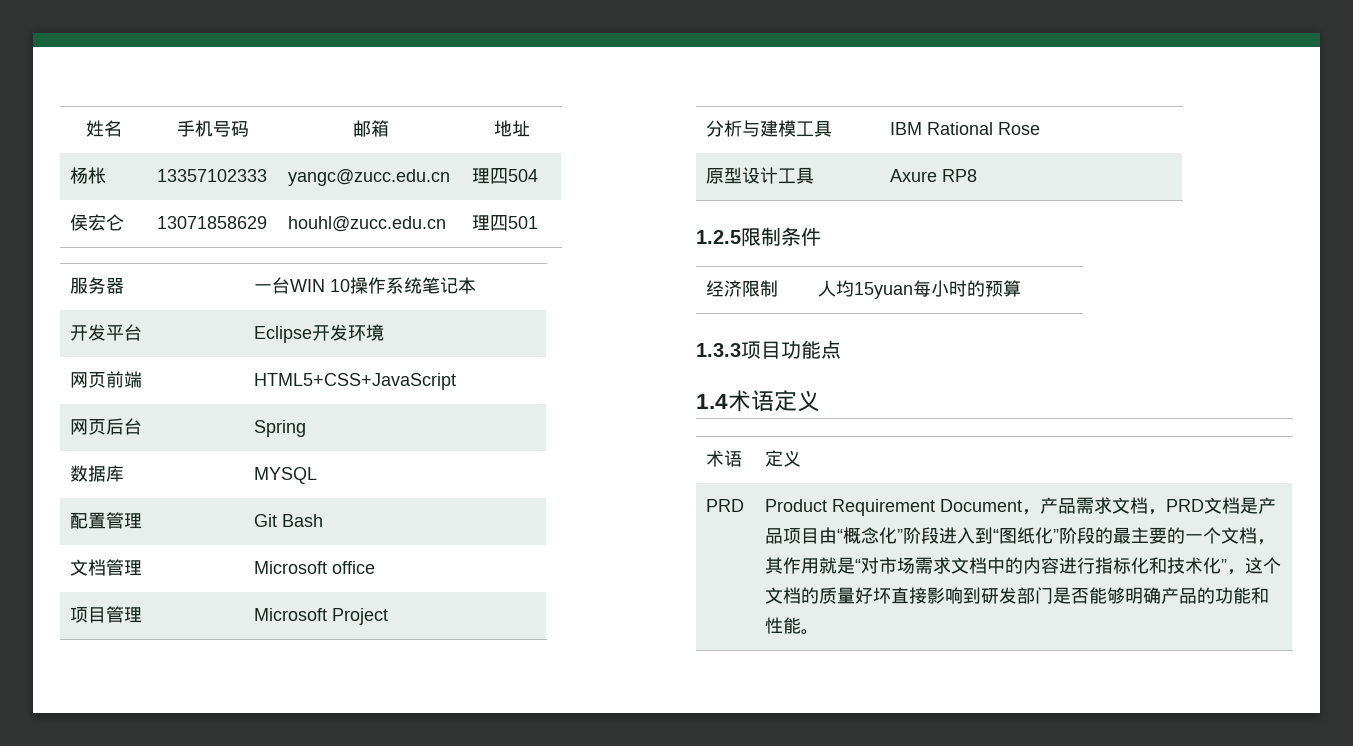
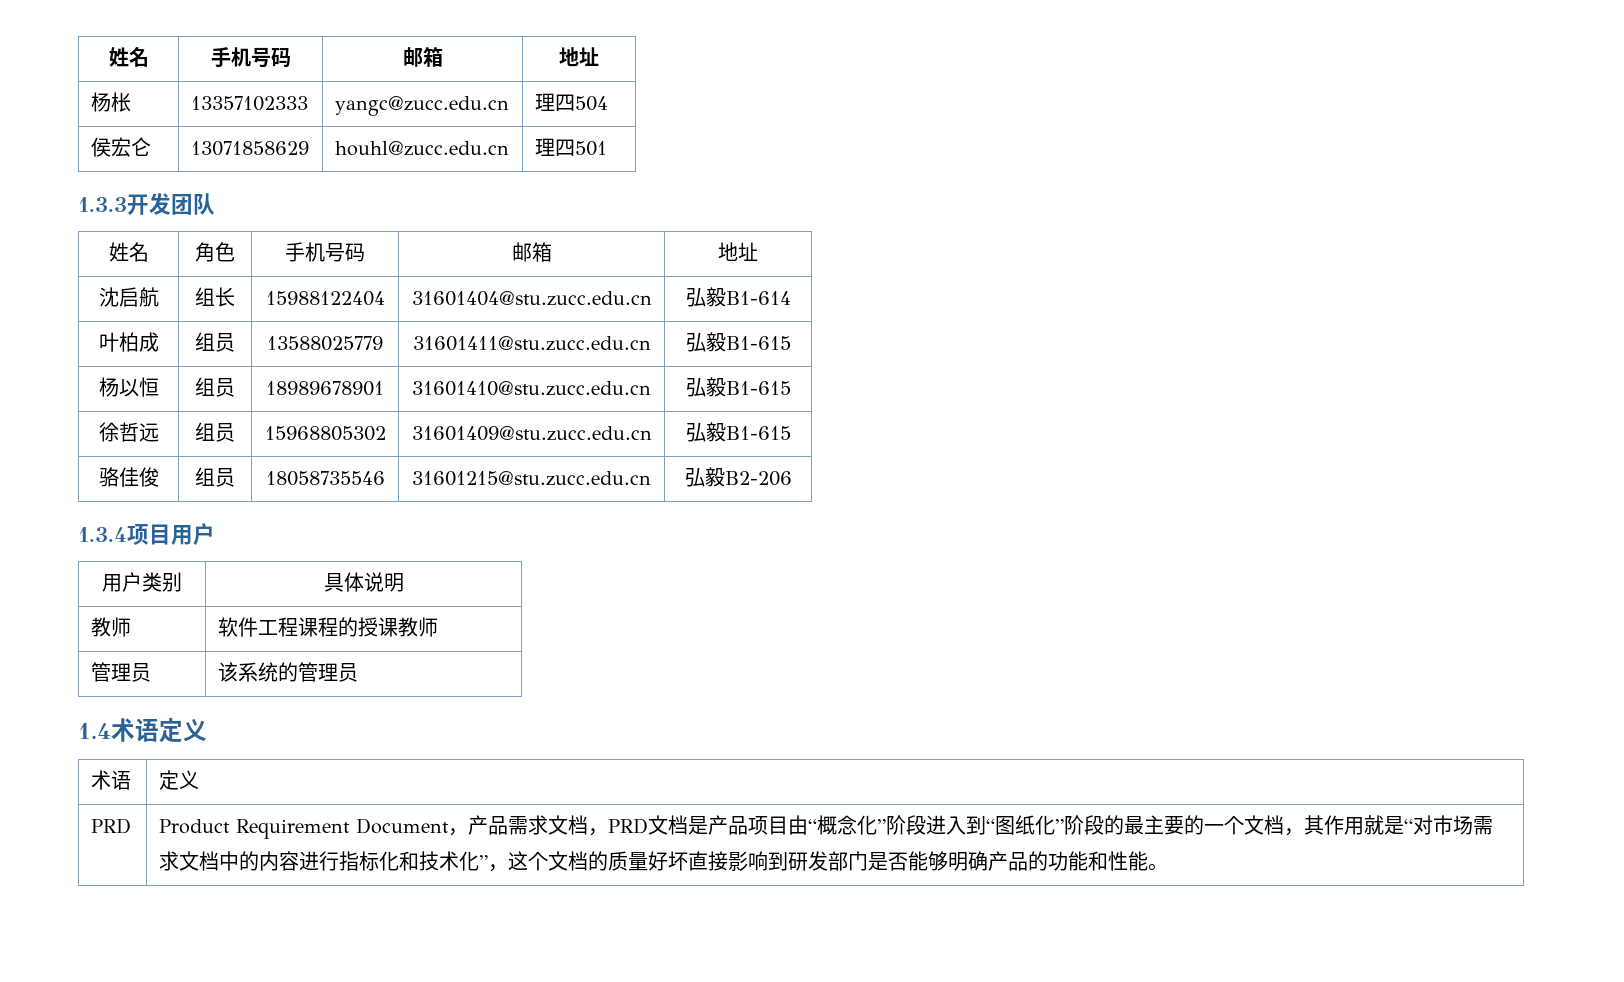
[70,277,125,294] [254,277,477,294] [70,324,143,341] [254,324,385,343] [70,371,143,388] [254,373,457,390] [70,418,143,435] [254,420,307,437] [70,465,125,482] [254,467,318,484] [70,512,143,529] [254,514,324,527] [70,559,143,576] [254,561,376,574] [70,606,143,623] [254,608,389,625] [706,120,833,137] [890,122,1041,135] [706,167,815,184] [890,169,978,182] [696,227,821,246] [706,280,779,297] [818,280,1022,299] [696,340,841,359] // 服务器 | 一台WIN 10操作系统笔记本 // 开发平台 | Eclipse开发环境 // 网页前端 | HTML5+CSS+JavaScript // 网页后台 | Spring // 数据库 | MYSQL // 配置管理 | Git Bash // 文档管理 | Microsoft office // 项目管理 | Microsoft Project // 分析与建模工具 | IBM Rational Rose // 原型设计工具 | Axure RP8 // 1.2.5限制条件 // 经济限制 | 人均15yuan每小时的预算 // 1.3.3项目功能点 -> [78,193,215,215] [108,242,149,262] [195,242,235,262] [285,242,365,262] [511,242,552,262] [718,242,758,261] [98,287,159,307] [195,287,235,307] [265,291,385,306] [411,291,652,306] [685,287,791,307] [98,332,159,352] [195,332,235,352] [267,336,383,351] [412,336,651,351] [685,332,791,352] [98,377,159,397] [195,377,235,397] [266,381,384,396] [412,381,651,396] [685,377,791,397] [98,422,159,442] [195,422,235,442] [264,426,386,441] [411,426,652,441] [685,422,791,442] [98,467,159,487] [195,467,235,487] [265,471,385,486] [412,471,651,486] [684,467,792,487] [78,523,215,545] [102,572,182,592] [323,572,404,592] [90,617,131,637] [217,617,438,637] [90,662,151,682] [217,662,358,682] // 1.3.3开发团队 // 姓名 | 角色 | 手机号码 | 邮箱 | 地址 // 沈启航 | 组长 | 15988122404 | 31601404@stu.zucc.edu.cn | 弘毅B1-614 // 叶柏成 | 组员 | 13588025779 | 31601411@stu.zucc.edu.cn | 弘毅B1-615 // 杨以恒 | 组员 | 18989678901 | 31601410@stu.zucc.edu.cn | 弘毅B1-615 // 徐哲远 | 组员 | 15968805302 | 31601409@stu.zucc.edu.cn | 弘毅B1-615 // 骆佳俊 | 组员 | 18058735546 | 31601215@stu.zucc.edu.cn | 弘毅B2-206 // 1.3.4项目用户 // 用户类别 | 具体说明 // 教师 | 软件工程课程的授课教师 // 管理员 | 该系统的管理员

